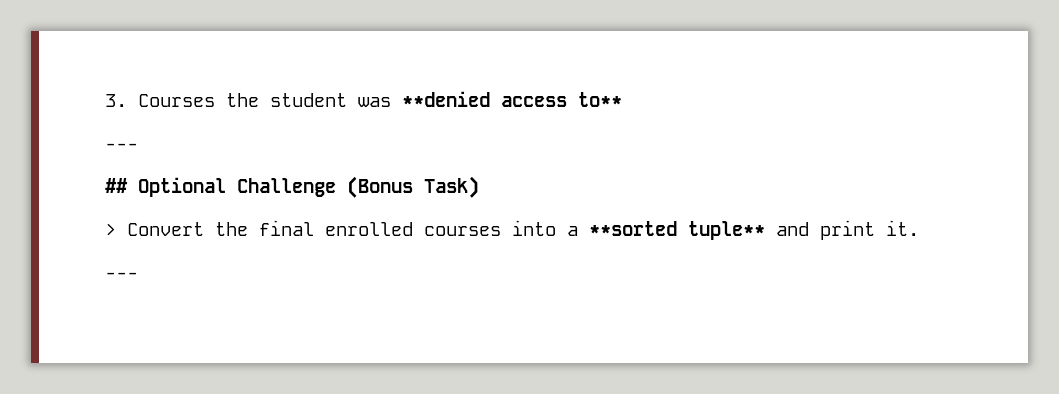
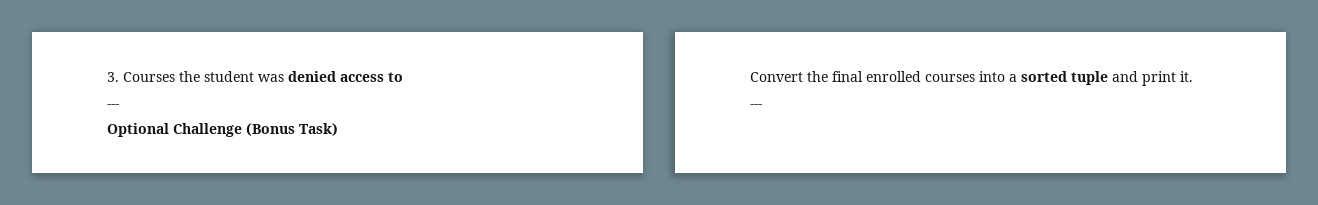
[402,91,622,107] **denied access to** -> [288,71,403,82] denied access to
[105,178,128,193] ## -> (119, 106) none
[105,223,116,236] > -> (338, 129) none
[589,221,765,240] **sorted tuple** -> [1021,71,1108,85] sorted tuple

